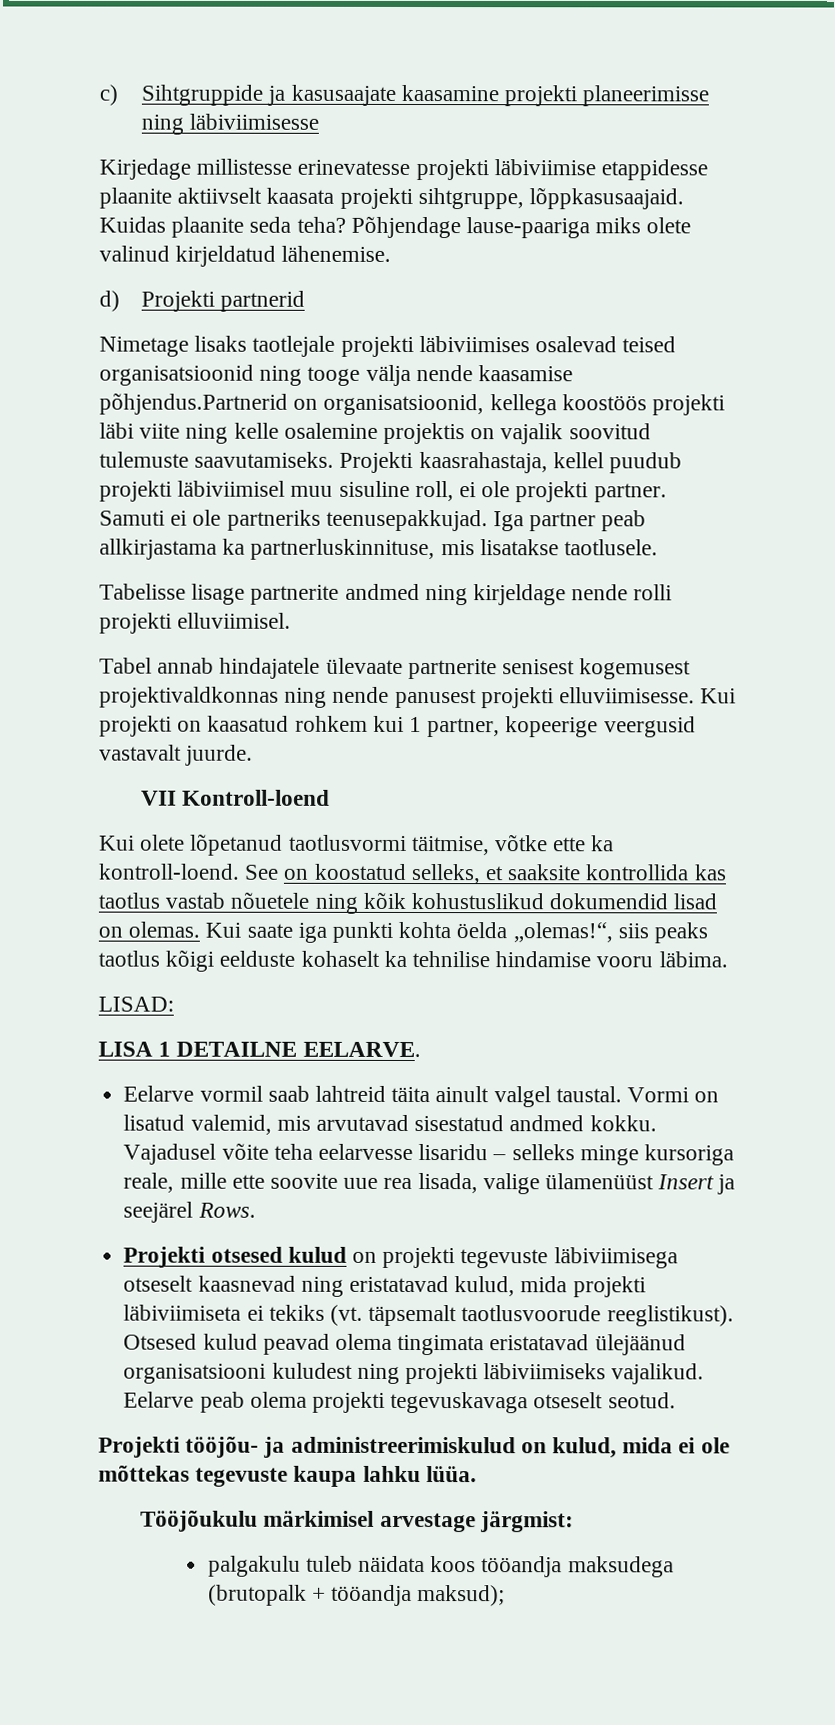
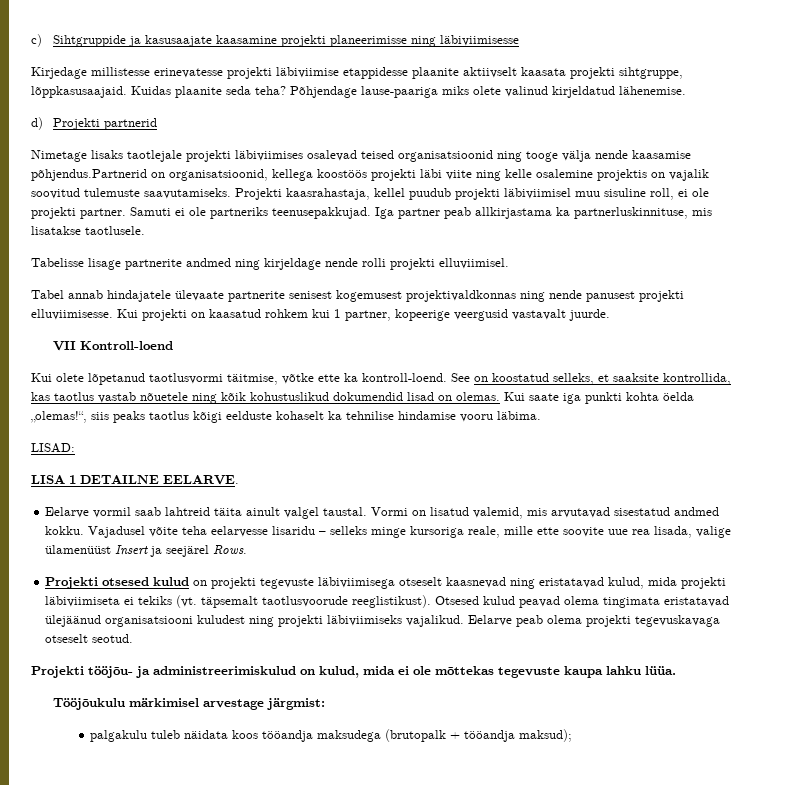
[585,864,689,881] kontrollida -> [663,373,731,385] kontrollida,

